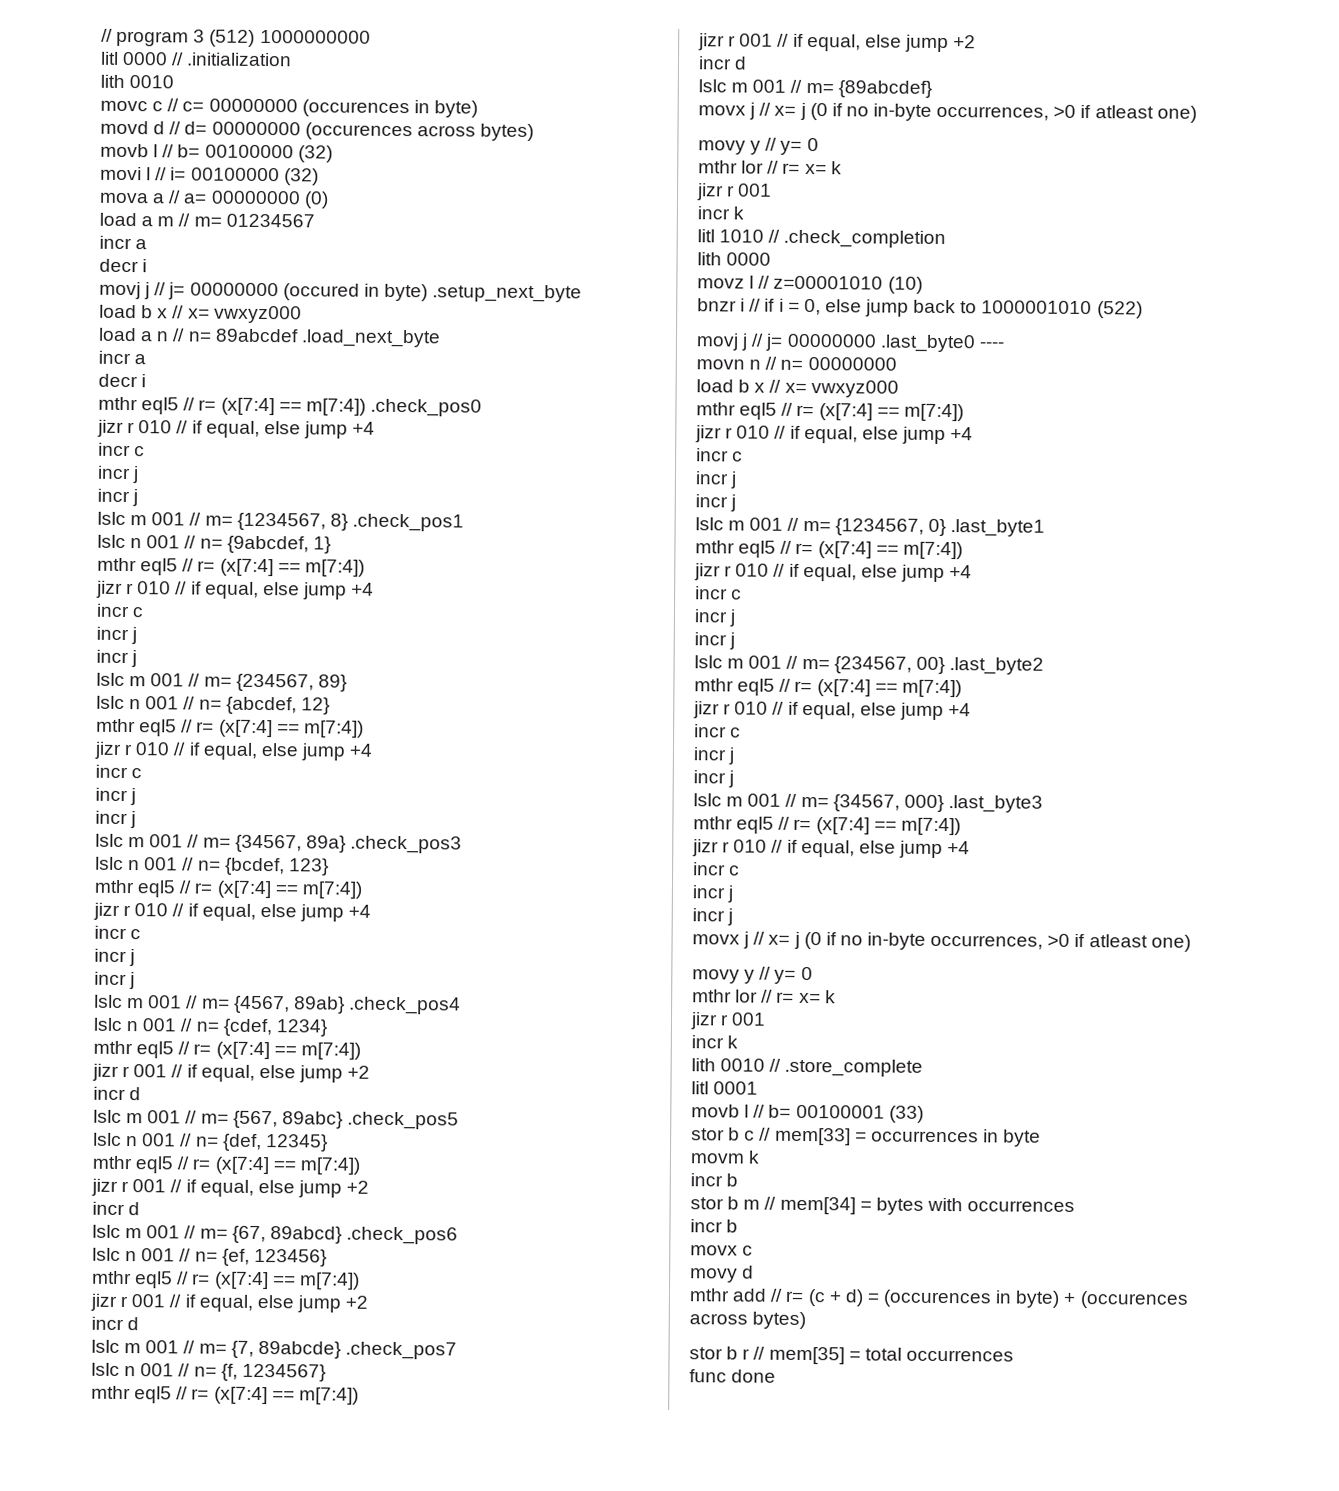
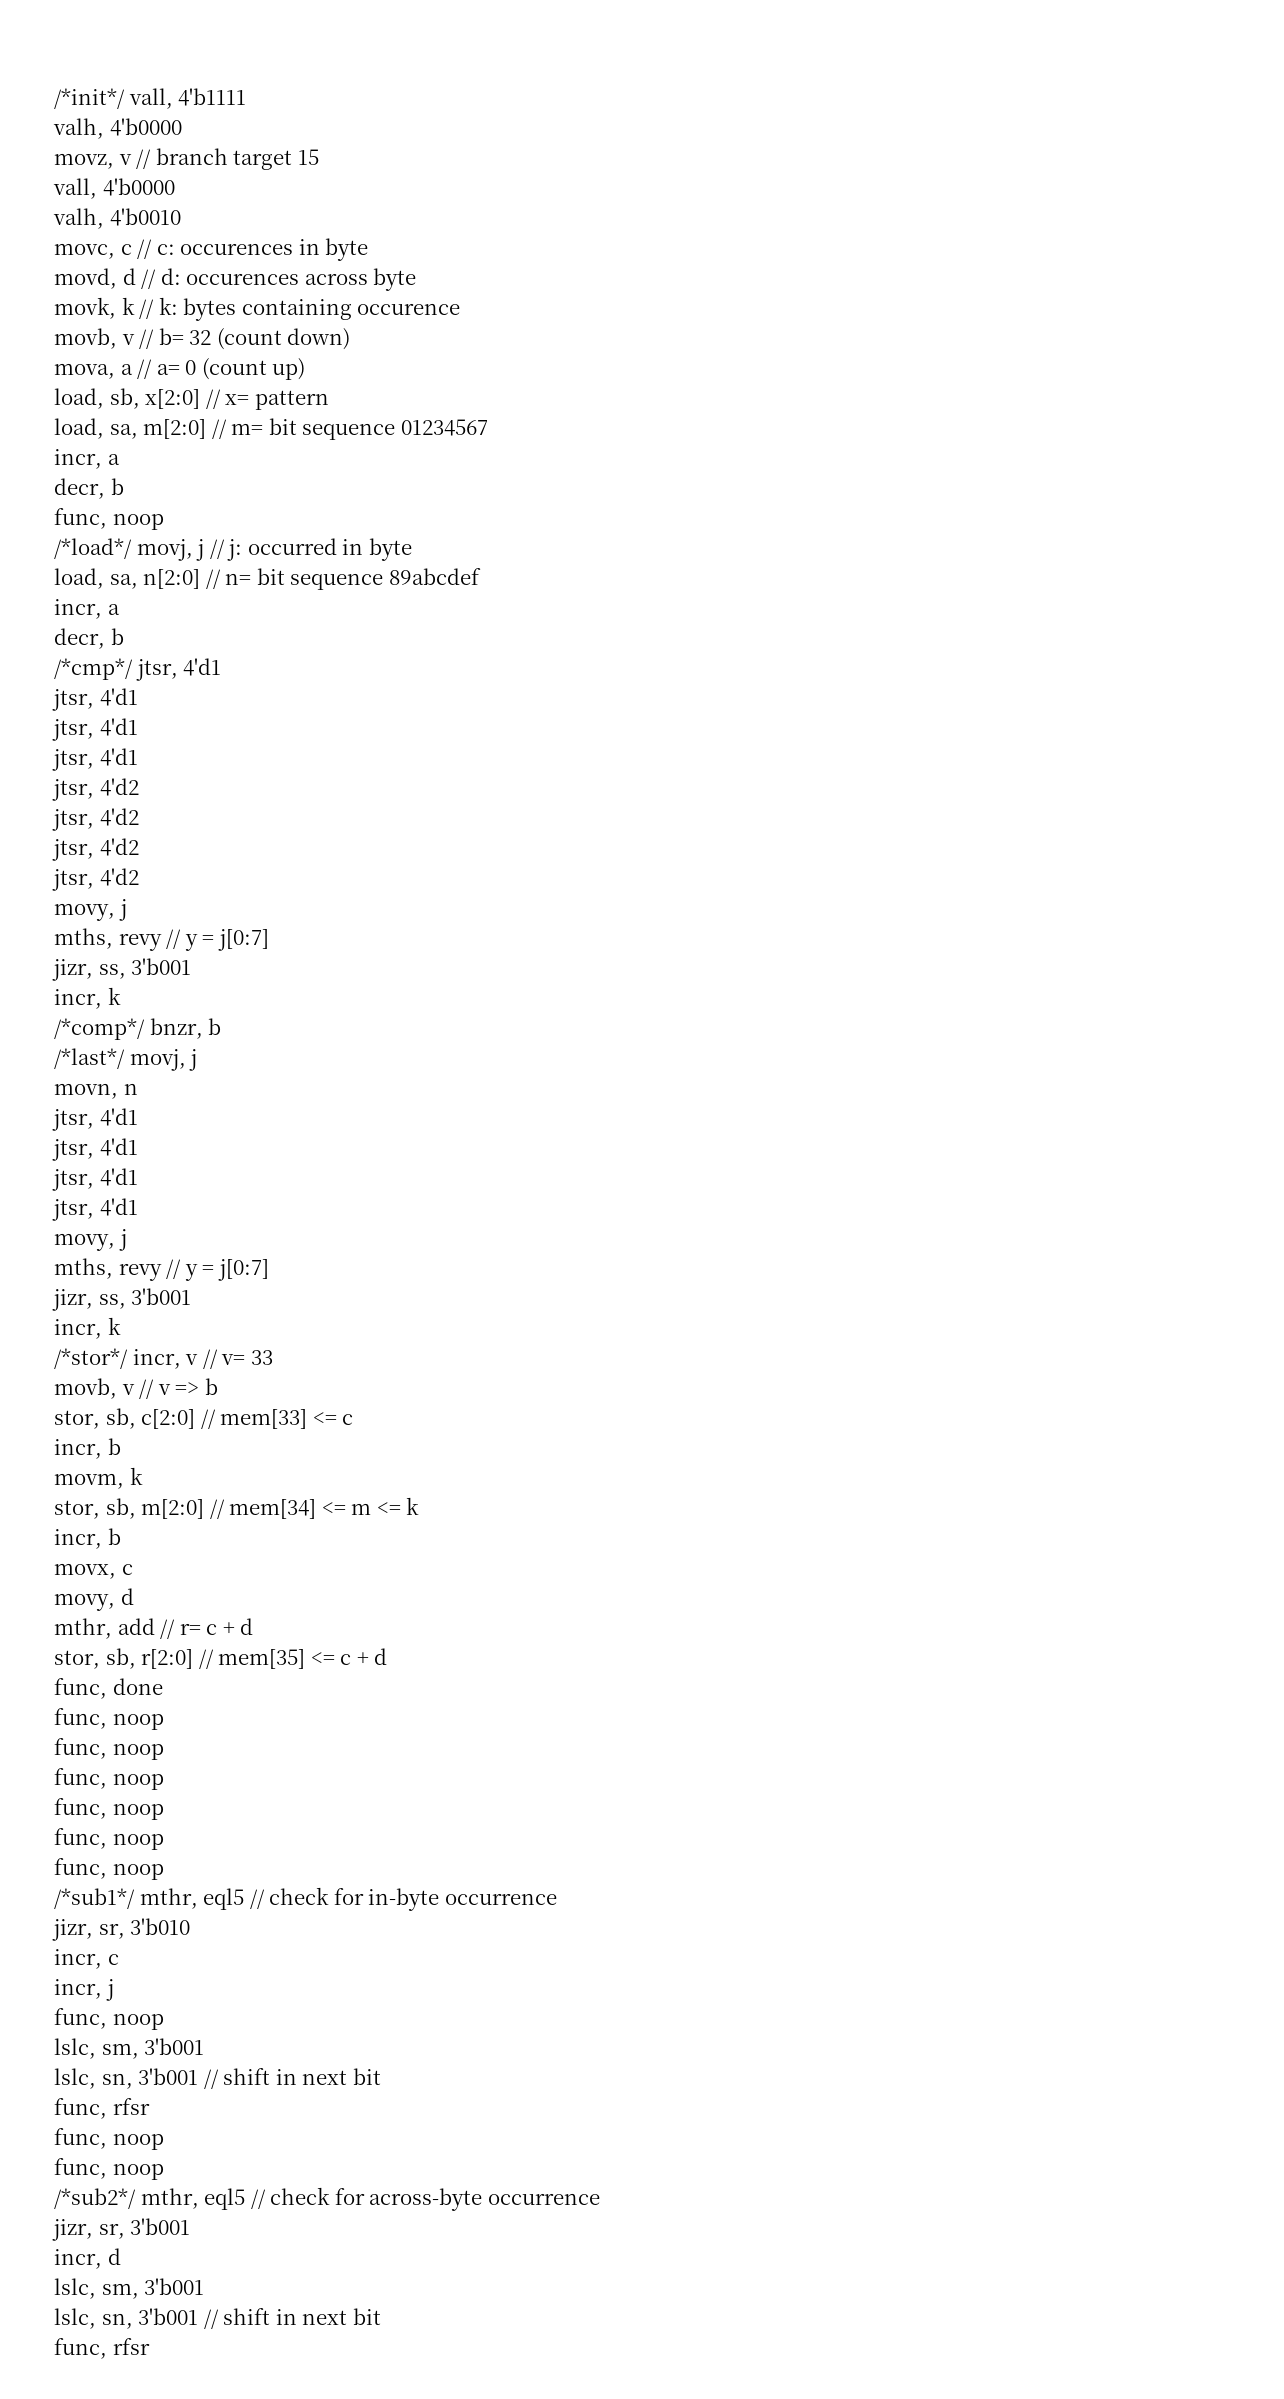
[101,28,371,47] [100,51,293,67] [100,74,175,89] [100,98,478,118] [100,120,534,141] [100,143,333,163] [100,166,319,186] [99,190,329,209] [99,212,222,227] // program 3 (512) 1000000000 // litl 0000 // .initialization // lith 0010 // movc c // c= 00000000 (occurences in byte) // movd d // d= 00000000 (occurences across bytes) // movb l // b= 00100000 (32) // movi l // i= 00100000 (32) // mova a // a= 00000000 (0) // load a m // m= -> [54,88,247,109] [53,118,182,139] [54,148,319,170] [53,178,175,199] [53,208,181,229] [54,238,369,261] [54,268,417,291] [54,297,461,321] [54,328,351,350] [54,358,306,380] [54,388,329,410] [54,418,396,440] /*init*/ vall, 4'b1111 // valh, 4'b0000 // movz, v // branch target 15 // vall, 4'b0000 // valh, 4'b0010 // movc, c // c: occurences in byte // movd, d // d: occurences across byte // movk, k // k: bytes containing occurence // movb, v // b= 32 (count down) // mova, a // a= 0 (count up) // load, sb, x[2:0] // x= pattern // load, sa, m[2:0] // m= bit sequence
[99,235,148,250] [99,258,148,273] [99,281,583,303] [99,304,302,324] [98,327,441,348] [98,350,147,365] [98,373,147,388] [98,396,482,417] [97,419,376,439] [98,442,146,457] [97,465,140,484] [97,488,139,507] [97,511,464,532] [97,534,331,554] [97,557,365,577] [96,580,375,600] [96,603,145,618] [96,626,138,645] [96,649,138,668] [96,672,347,692] [96,695,330,715] [96,718,364,738] [94,741,374,761] [95,764,143,779] [95,787,137,806] [95,810,137,829] [95,833,462,854] [95,856,329,876] [94,879,362,899] [93,902,372,922] [94,925,142,940] [94,948,136,967] [94,971,136,990] [94,994,461,1015] [93,1017,327,1037] [93,1040,361,1060] [92,1063,371,1083] [93,1086,142,1101] [93,1109,459,1130] [93,1132,328,1152] [92,1155,360,1175] [91,1178,370,1198] [92,1201,141,1216] [92,1224,458,1245] [92,1247,327,1267] [92,1270,360,1290] [90,1293,369,1313] [91,1316,140,1331] [91,1339,457,1360] [91,1362,326,1382] [91,1385,359,1405] [698,33,977,53] [698,56,748,70] [698,79,932,98] [698,102,1197,123] [698,137,819,155] [698,160,842,175] [696,183,773,201] [697,206,745,220] [697,229,947,249] [697,252,772,266] [697,275,923,294] [697,298,1143,319] [696,333,1004,353] [696,356,897,371] [696,379,899,398] [696,402,964,422] [695,425,974,445] [696,448,744,462] [695,471,738,489] [695,494,737,512] [695,517,1045,537] [695,540,963,560] [694,563,973,583] [695,586,743,600] [694,609,736,627] [694,632,736,650] [694,655,1044,675] [694,678,962,698] [693,701,972,721] [694,724,742,738] [693,747,735,765] [693,770,735,788] [693,793,1043,813] [693,816,961,836] [692,839,971,859] [693,862,741,876] [692,885,734,903] [692,908,734,926] [692,931,1191,952] [692,966,813,984] [692,989,836,1004] [690,1012,767,1030] [691,1035,739,1049] [691,1058,924,1077] [691,1081,759,1095] [691,1104,924,1123] [691,1127,1042,1147] [690,1150,761,1164] [690,1173,739,1187] [690,1196,1076,1215] [690,1219,739,1233] [690,1245,754,1256] [690,1265,755,1283] [689,1288,730,1302] incr a // decr i // movj j // j= 00000000 (occured in byte) .setup_next_byte // load b x // x= vwxyz000 // load a n // n= 89abcdef .load_next_byte // incr a // decr i // mthr eql5 // r= (x[7:4] == m[7:4]) .check_pos0 // jizr r 010 // if equal, else jump +4 // incr c // incr j // incr j // lslc m 001 // m= {1234567, 8} .check_pos1 // lslc n 001 // n= {9abcdef, 1} // mthr eql5 // r= (x[7:4] == m[7:4]) // jizr r 010 // if equal, else jump +4 // incr c // incr j // incr j // lslc m 001 // m= {234567, 89} // lslc n 001 // n= {abcdef, 12} // mthr eql5 // r= (x[7:4] == m[7:4]) // jizr r 010 // if equal, else jump +4 // incr c // incr j // incr j // lslc m 001 // m= {34567, 89a} .check_pos3 // lslc n 001 // n= {bcdef, 123} // mthr eql5 // r= (x[7:4] == m[7:4]) // jizr r 010 // if equal, else jump +4 // incr c // incr j // incr j // lslc m 001 // m= {4567, 89ab} .check_pos4 // lslc n 001 // n= {cdef, 1234} // mthr eql5 // r= (x[7:4] == m[7:4]) // jizr r 001 // if equal, else jump +2 // incr d // lslc m 001 // m= {567, 89abc} .check_pos5 // lslc n 001 // n= {def, 12345} // mthr eql5 // r= (x[7:4] == m[7:4]) // jizr r 001 // if equal, else jump +2 // incr d // lslc m 001 // m= {67, 89abcd} .check_pos6 // lslc n 001 // n= {ef, 123456} // mthr eql5 // r= (x[7:4] == m[7:4]) // jizr r 001 // if equal, else jump +2 // incr d // lslc m 001 // m= {7, 89abcde} .check_pos7 // lslc n 001 // n= {f, 1234567} // mthr eql5 // r= (x[7:4] == m[7:4]) // jizr r 001 // if equal, else jump +2 // incr d // lslc m 001 // m= {89abcdef} // movx j // x= j (0 if no in-byte occurrences, >0 if atleast one) // movy y // y= 0 // mthr lor // r= x= k // jizr r 001 // incr k // litl 1010 // .check_completion // lith 0000 // movz l // z=00001010 (10) // bnzr i // if i = 0, else jump back to 1000001010 (522) // movj j // j= 00000000 .last_byte0 ---- // movn n // n= 00000000 // load b x // x= vwxyz000 // mthr eql5 // r= (x[7:4] == m[7:4]) // jizr r 010 // if equal, else jump +4 // incr c // incr j // incr j // lslc m 001 // m= {1234567, 0} .last_byte1 // mthr eql5 // r= (x[7:4] == m[7:4]) // jizr r 010 // if equal, else jump +4 // incr c // incr j // incr j // lslc m 001 // m= {234567, 00} .last_byte2 // mthr eql5 // r= (x[7:4] == m[7:4]) // jizr r 010 // if equal, else jump +4 // incr c // incr j // incr j // lslc m 001 // m= {34567, 000} .last_byte3 // mthr eql5 // r= (x[7:4] == m[7:4]) // jizr r 010 // if equal, else jump +4 // incr c // incr j // incr j // movx j // x= j (0 if no in-byte occurrences, >0 if atleast one) // movy y // y= 0 // mthr lor // r= x= k // jizr r 001 // incr k // lith 0010 // .store_complete // litl 0001 // movb l // b= 00100001 (33) // stor b c // mem[33] = occurrences in byte // movm k // incr b // stor b m // mem[34] = bytes with occurrences // incr b // movx c // movy d // mthr -> [54,449,120,469] [54,478,124,499] [54,508,164,530] [54,538,412,561] [54,568,481,590] [54,599,120,619] [54,628,124,649] [54,658,222,681] [52,688,138,711] [52,718,138,741] [52,748,138,771] [52,778,139,801] [52,808,139,831] [52,838,139,861] [52,868,139,891] [54,899,127,921] [54,928,269,951] [52,958,192,981] [54,987,121,1009] [54,1018,222,1040] [54,1048,198,1071] [54,1083,138,1099] [52,1108,138,1131] [52,1138,138,1161] [52,1168,138,1191] [52,1198,138,1221] [54,1229,127,1251] [54,1258,269,1281] [52,1288,192,1311] [54,1317,121,1339] [54,1348,273,1369] [54,1378,218,1399] [54,1408,354,1429] [54,1438,121,1459] [54,1467,143,1489] [54,1497,420,1519] [54,1528,121,1549] [54,1563,133,1579] [54,1588,134,1611] [54,1618,112,1639] incr, a // decr, b // func, noop // /*load*/ movj, j // j: occurred in byte // load, sa, n[2:0] // n= bit sequence 89abcdef // incr, a // decr, b // /*cmp*/ jtsr, 4'd1 // jtsr, 4'd1 // jtsr, 4'd1 // jtsr, 4'd1 // jtsr, 4'd2 // jtsr, 4'd2 // jtsr, 4'd2 // jtsr, 4'd2 // movy, j // mths, revy // y = j[0:7] // jizr, ss, 3'b001 // incr, k // /*comp*/ bnzr, b // /*last*/ movj, j // movn, n // jtsr, 4'd1 // jtsr, 4'd1 // jtsr, 4'd1 // jtsr, 4'd1 // movy, j // mths, revy // y = j[0:7] // jizr, ss, 3'b001 // incr, k // /*stor*/ incr, v // v= 33 // movb, v // v => b // stor, sb, c[2:0] // mem[33] <= c // incr, b // movm, k // stor, sb, m[2:0] // mem[34] <= m <= k // incr, b // movx, c // movy, d // mthr,
[807,1289,1189,1309] [689,1311,807,1330] [689,1346,1014,1365] [689,1369,777,1383] (c + d) = (occurences in byte) + (occurences across bytes) // stor b r // mem[35] = total occurrences // func done -> [206,1618,254,1635] [54,1648,388,1669] [54,1678,163,1699] [54,1708,164,1730] [54,1738,164,1760] [54,1768,164,1790] [54,1798,164,1820] [54,1828,164,1850] [54,1858,164,1880] [54,1887,557,1911] [52,1918,191,1941] [54,1949,119,1969] [54,1979,114,2001] [54,2008,164,2030] [54,2038,205,2059] [54,2068,381,2089] [54,2098,150,2119] [54,2128,164,2150] [54,2158,164,2180] [54,2187,600,2211] [52,2218,191,2241] [54,2248,121,2269] [54,2278,205,2299] [54,2308,381,2329] [54,2338,150,2359] c + d // stor, sb, r[2:0] // mem[35] <= c + d // func, done // func, noop // func, noop // func, noop // func, noop // func, noop // func, noop // /*sub1*/ mthr, eql5 // check for in-byte occurrence // jizr, sr, 3'b010 // incr, c // incr, j // func, noop // lslc, sm, 3'b001 // lslc, sn, 3'b001 // shift in next bit // func, rfsr // func, noop // func, noop // /*sub2*/ mthr, eql5 // check for across-byte occurrence // jizr, sr, 3'b001 // incr, d // lslc, sm, 3'b001 // lslc, sn, 3'b001 // shift in next bit // func, rfsr

